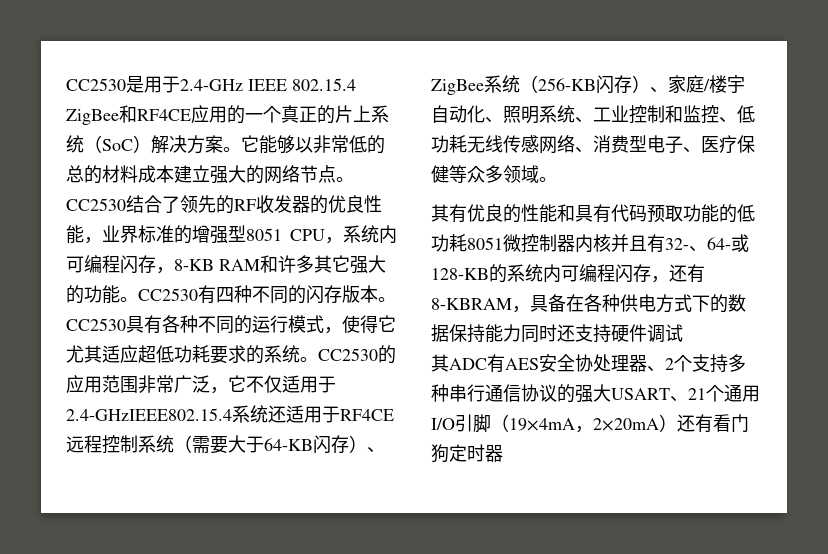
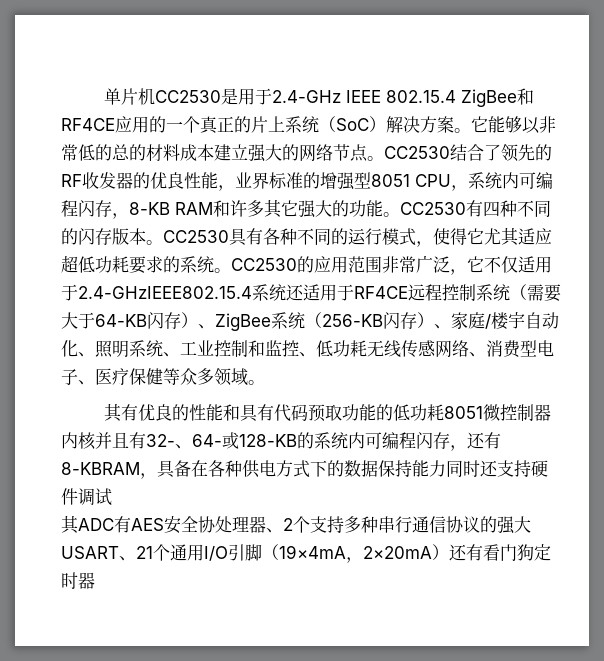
(66, 84) none -> [103,88,155,105] 单片机

